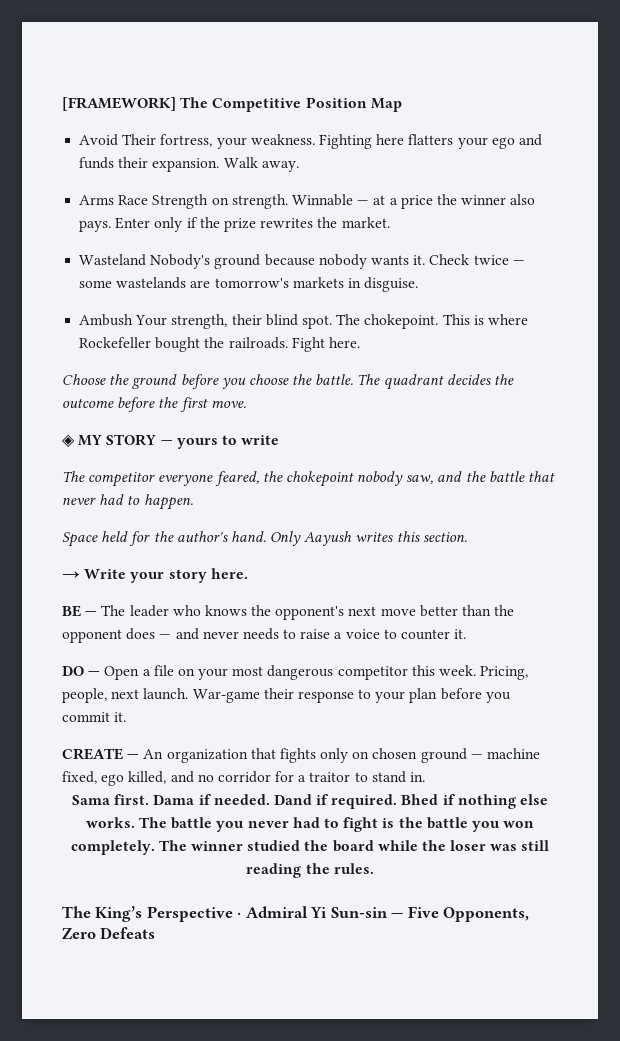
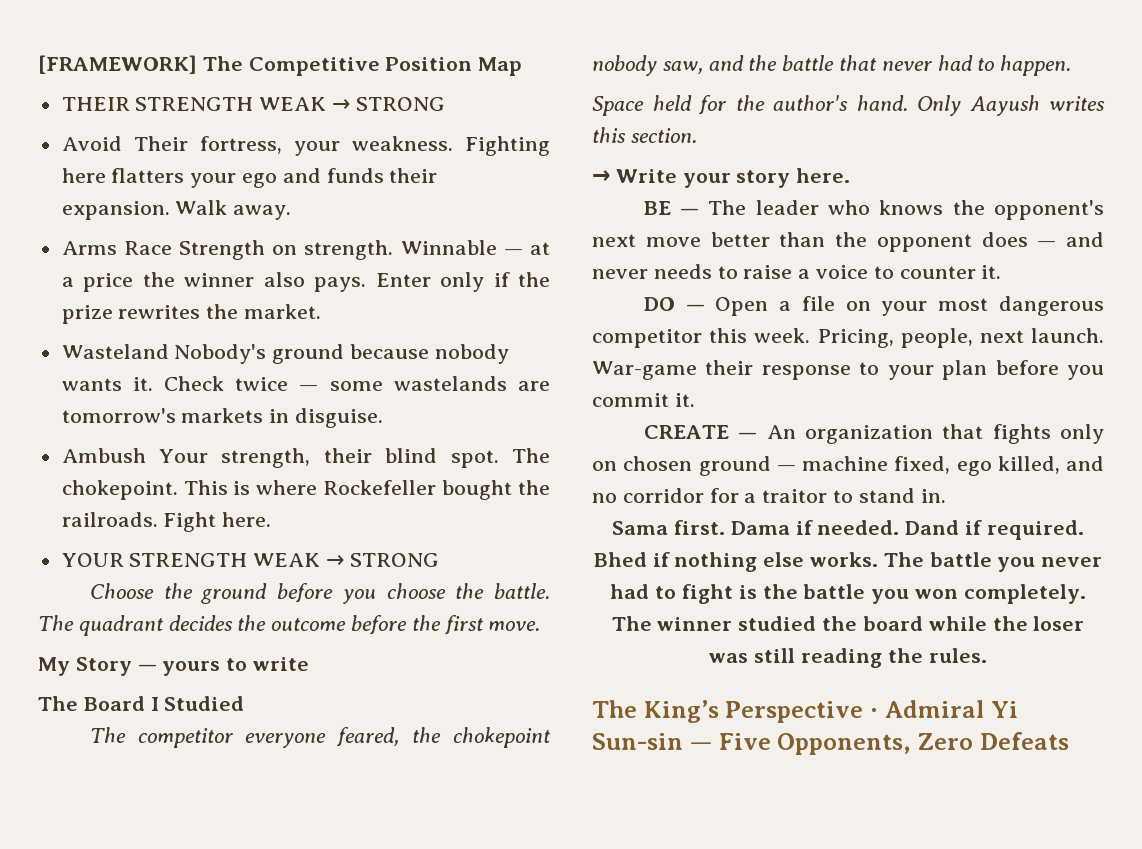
(402, 105) none -> [61,97,445,111] // THEIR STRENGTH WEAK → STRONG
(360, 342) none -> [61,553,439,567] // YOUR STRENGTH WEAK → STRONG
[62,434,157,447] ◈ MY STORY -> [38,657,132,676] My Story
(280, 440) none -> [38,696,245,711] // The Board I Studied

